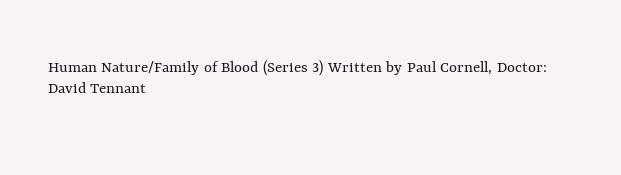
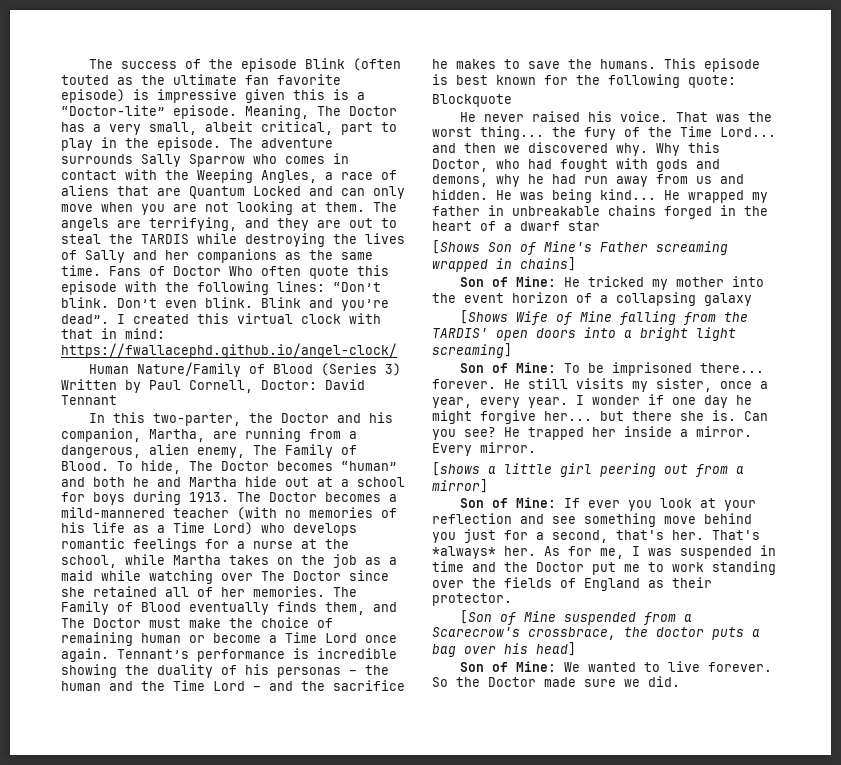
(48, 67) none -> [89,58,402,72] [61,74,341,85] [61,89,365,103] [61,105,397,119] [61,121,397,135] [61,137,333,151] [61,153,349,167] [61,169,397,183] [61,185,405,199] [61,201,397,215] [61,217,397,231] [61,233,405,247] [61,249,373,263] [61,265,389,279] [61,281,381,295] [61,297,389,311] [61,313,381,324] [61,328,165,339] [61,343,397,358] The success of the episode Blink (often touted as the ultimate fan favorite episode) is impressive given this is a “Doctor-lite” episode. Meaning, The Doctor has a very small, albeit critical, part to play in the episode. The adventure surrounds Sally Sparrow who comes in contact with the Weeping Angles, a race of aliens that are Quantum Locked and can only move when you are not looking at them. The angels are terrifying, and they are out to steal the TARDIS while destroying the lives of Sally and her companions as the same time. Fans of Doctor Who often quote this episode with the following lines: “Don’t blink. Don’t even blink. Blink and you’re dead”. I created this virtual clock with that in mind: https://fwallacephd.github.io/angel-clock/ //
(147, 88) none -> [89,412,394,426] [61,428,357,442] [61,444,357,458] [61,460,397,474] [61,476,405,487] [61,491,397,505] [61,507,397,520] [61,522,357,536] [61,538,349,552] [61,554,397,568] [61,570,389,584] [61,586,357,597] [61,601,397,615] [61,617,333,628] [61,632,397,646] [61,648,397,662] [61,664,389,678] [61,680,405,691] [432,58,760,72] [432,74,736,88] [432,94,512,107] [460,111,773,122] [432,126,776,140] [432,142,720,156] [432,158,720,172] [432,174,744,187] [432,189,768,203] [432,205,768,219] [432,221,600,231] [432,240,728,255] [432,257,576,272] [460,276,765,290] [432,292,752,306] [460,310,749,325] [432,327,736,341] [432,343,512,358] [460,362,765,376] [432,378,768,392] [432,394,752,408] [432,410,768,424] [432,426,752,440] [432,442,536,456] [432,462,744,477] [432,479,488,493] [460,497,757,511] [432,513,752,527] [432,529,760,543] [432,545,776,559] [432,561,776,575] [432,577,712,591] [432,593,512,606] [460,610,693,625] [432,627,760,640] [432,642,576,657] [460,661,773,672] [432,676,680,687] // In this two-parter, the Doctor and his companion, Martha, are running from a dangerous, alien enemy, The Family of Blood. To hide, The Doctor becomes “human” and both he and Martha hide out at a school for boys during 1913. The Doctor becomes a mild-mannered teacher (with no memories of his life as a Time Lord) who develops romantic feelings for a nurse at the school, while Martha takes on the job as a maid while watching over The Doctor since she retained all of her memories. The Family of Blood eventually finds them, and The Doctor must make the choice of remaining human or become a Time Lord once again. Tennant’s performance is incredible showing the duality of his personas – the human and the Time Lord – and the sacrifice he makes to save the humans. This episode is best known for the following quote: // Blockquote // He never raised his voice. That was the worst thing... the fury of the Time Lord... and then we discovered why. Why this Doctor, who had fought with gods and demons, why he had run away from us and hidden. He was being kind... He wrapped my father in unbreakable chains forged in the heart of a dwarf star // [Shows Son of Mine's Father screaming wrapped in chains] // Son of Mine: He tricked my mother into the event horizon of a collapsing galaxy // [Shows Wife of Mine falling from the TARDIS' open doors into a bright light screaming] // Son of Mine: To be imprisoned there... forever. He still visits my sister, once a year, every year. I wonder if one day he might forgive her... but there she is. Can you see? He trapped her inside a mirror. Every mirror. // [shows a little girl peering out from a mirror] // Son of Mine: If ever you look at your reflection and see something move behind you just for a second, that's her. That's *always* her. As for me, I was suspended in time and the Doctor put me to work standing over the fields of England as their protector. // [Son of Mine suspended from a Scarecrow's crossbrace, the doctor puts a bag over his head] // Son of Mine: We wanted to live forever. So the Doctor made sure we did.

